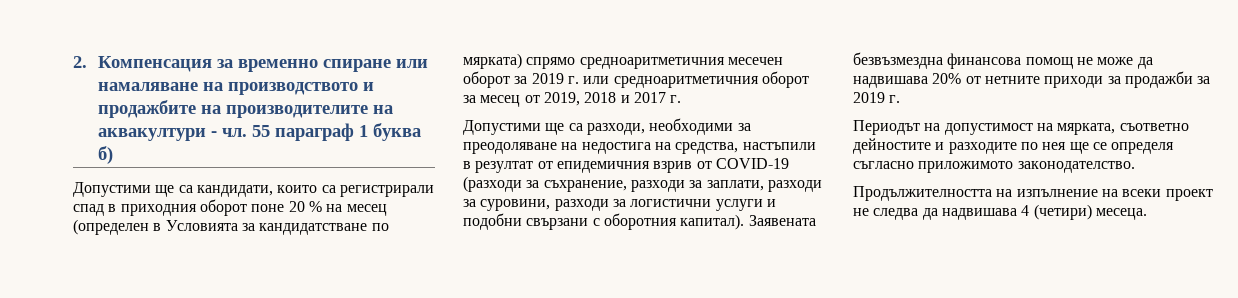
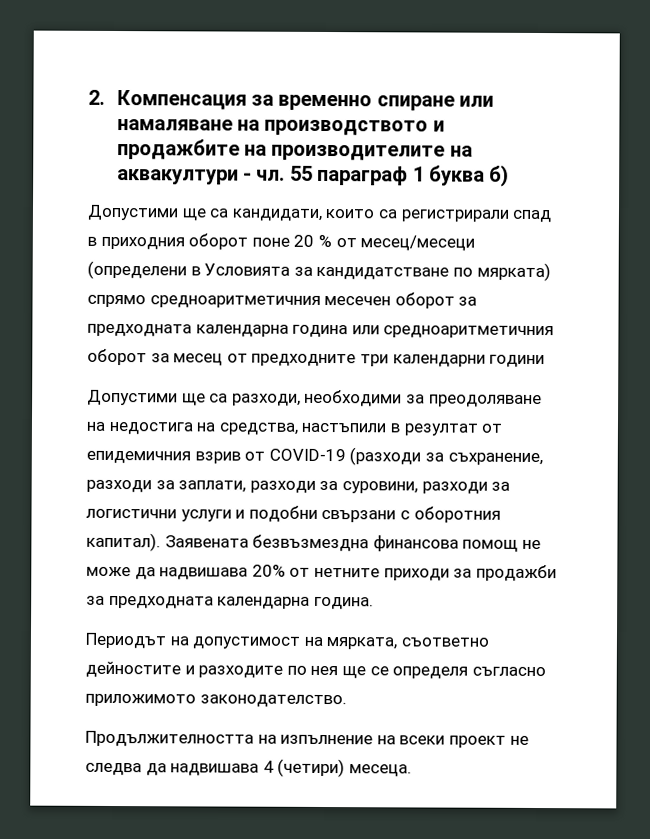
[326,204,387,216] [73,219,149,235] на месец (определен -> [335,235,476,251] [87,260,187,280] от месец/месеци (определени
[531,73,579,84] 2019 г. -> [87,323,349,338] предходната календарна година
[543,92,682,106] 2019, 2018 и 2017 г. -> [251,353,546,368] предходните три календарни години
[853,92,901,103] 2019 г. -> [108,595,374,610] предходната календарна година.

